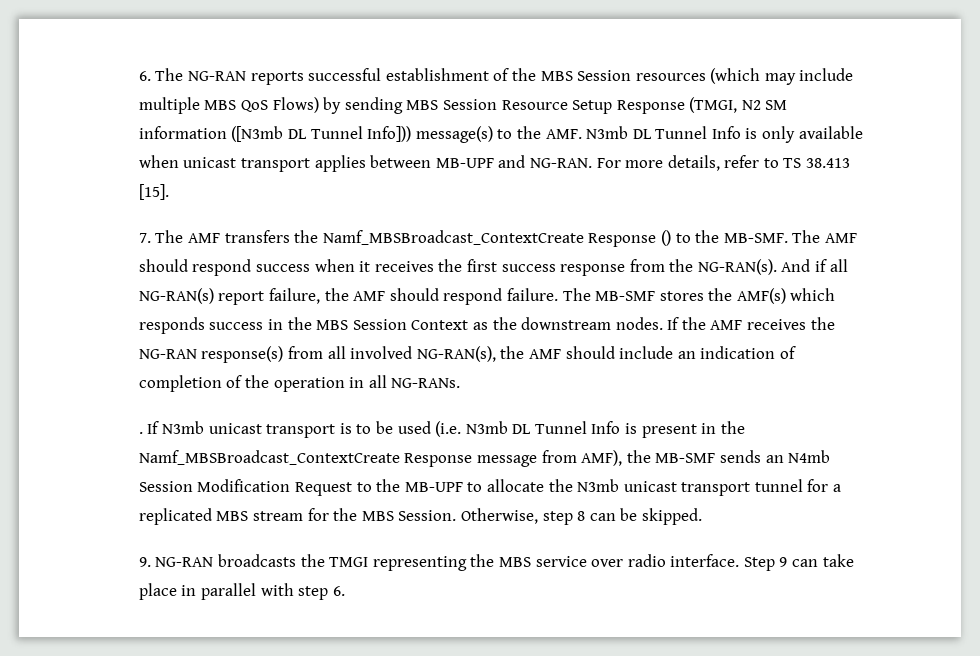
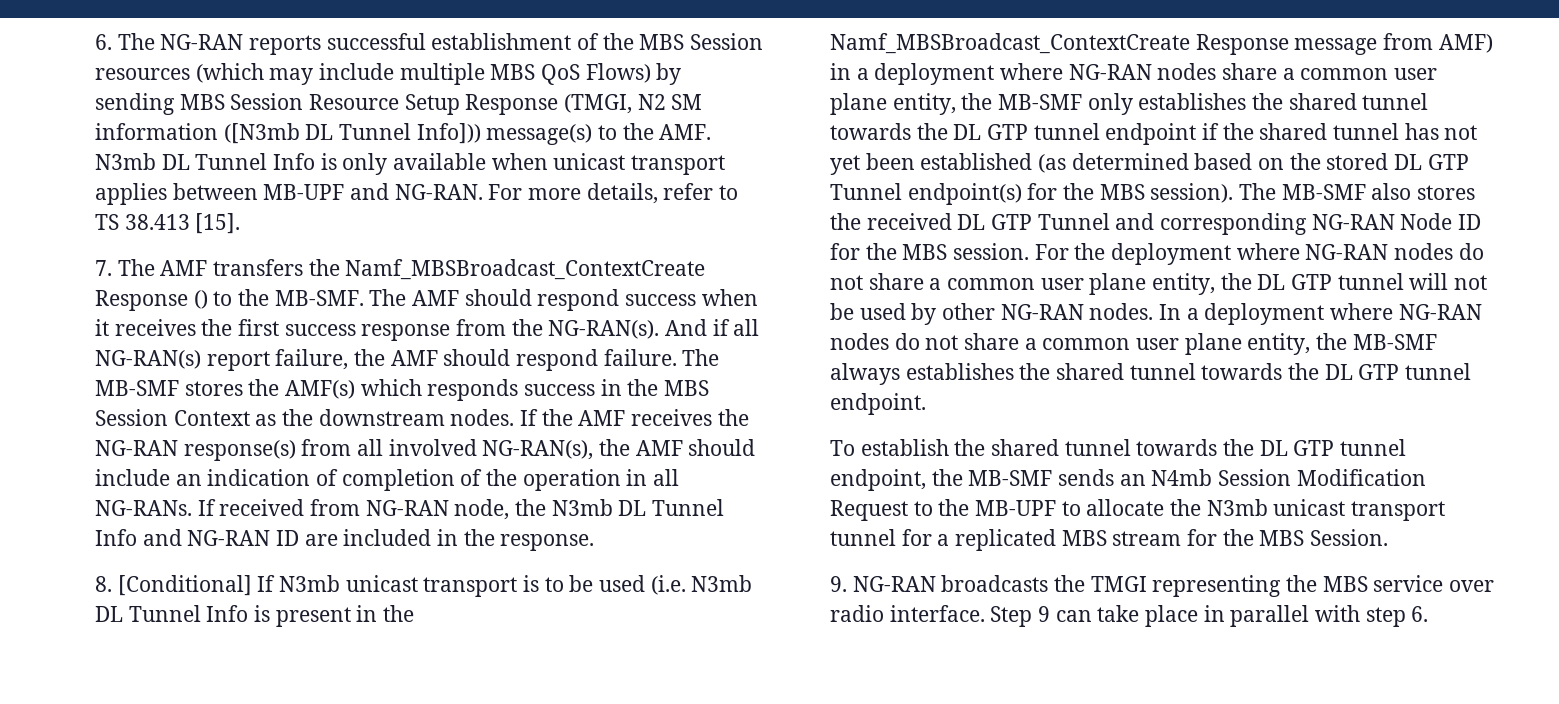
[138,432,143,434] // . -> [197,499,724,520] [94,529,595,551] [94,575,252,596] If received from NG-RAN node, the N3mb DL Tunnel Info and NG-RAN ID are included in the response. // 8. [Conditional]
[581,450,623,466] AMF), -> [1438,34,1493,53] [829,63,1437,85] [829,93,1429,115] [829,123,1478,145] [829,153,1469,175] [829,183,1475,205] [829,213,1481,235] [829,243,1484,265] [829,273,1487,295] [829,303,1482,325] [829,333,1437,355] [829,363,1471,385] [829,393,926,415] [829,439,1406,456] [829,469,926,491] AMF) in a deployment where NG-RAN nodes share a common user plane entity, the MB-SMF only establishes the shared tunnel towards the DL GTP tunnel endpoint if the shared tunnel has not yet been established (as determined based on the stored DL GTP Tunnel endpoint(s) for the MBS session). The MB-SMF also stores the received DL GTP Tunnel and corresponding NG-RAN Node ID for the MBS session. For the deployment where NG-RAN nodes do not share a common user plane entity, the DL GTP tunnel will not be used by other NG-RAN nodes. In a deployment where NG-RAN nodes do not share a common user plane entity, the MB-SMF always establishes the shared tunnel towards the DL GTP tunnel endpoint. // To establish the shared tunnel towards the DL GTP tunnel endpoint,
[460,508,702,525] Otherwise, step 8 can be skipped. -> (1388, 537) none

